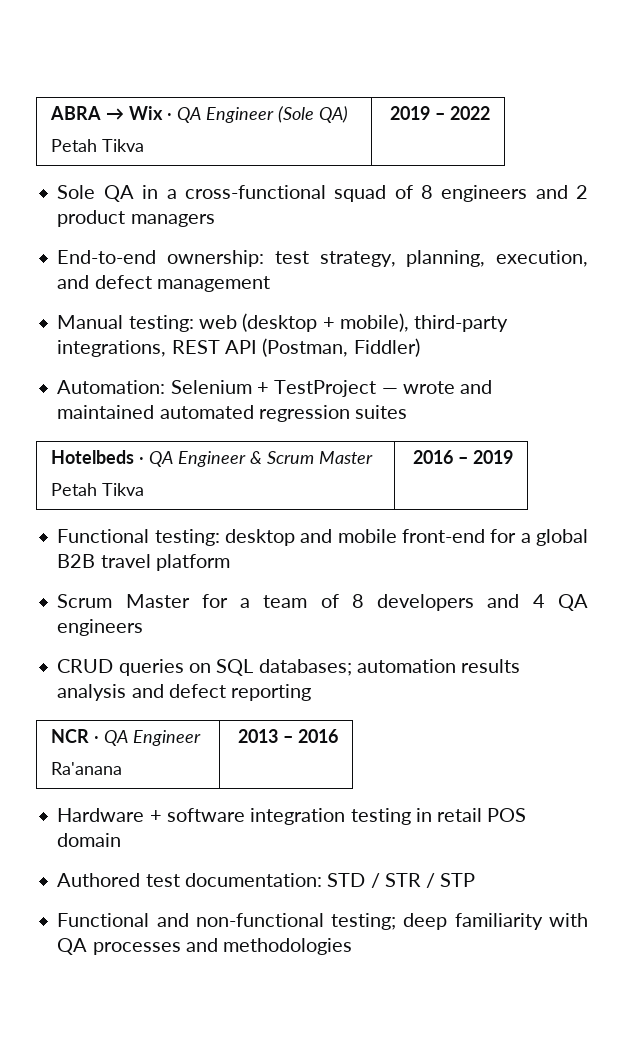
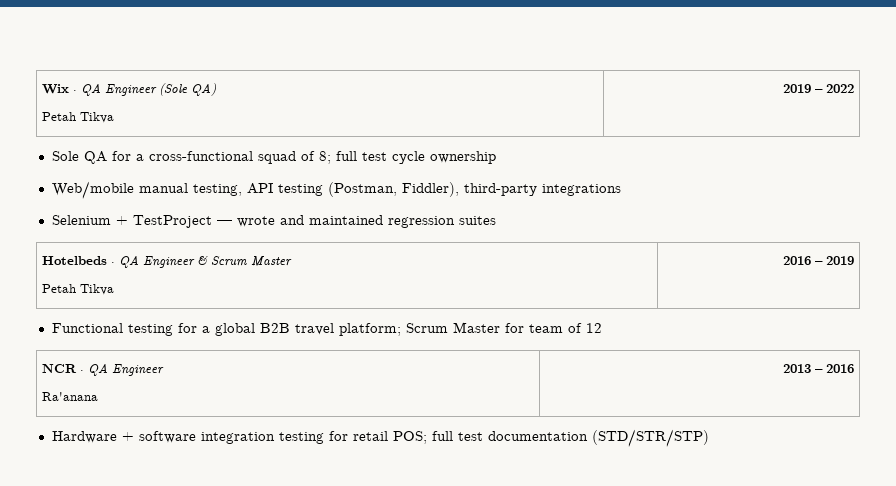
[49,106,124,120] ABRA → -> (42, 89) none
[142,185,159,199] in -> [111,151,131,161] for
[420,185,589,202] [57,210,215,227] [57,250,588,267] [57,275,270,292] [57,313,509,332] [57,338,420,357] [57,380,166,394] 8 engineers and 2 product managers // End-to-end ownership: test strategy, planning, execution, and defect management // Manual testing: web (desktop + mobile), third-party integrations, REST API (Postman, Fiddler) // Automation: -> [318,151,496,164] [51,181,621,199] 8; full test cycle ownership // Web/mobile manual testing, API testing (Postman, Fiddler), third-party integrations //
[159,405,254,419] automated -> (383, 220) none
[154,529,486,546] testing: desktop and mobile front-end -> [127,324,173,336] testing
[155,554,230,571] platform // -> [338,323,401,336] platform;
[240,598,251,608] a -> (524, 328) none
[351,594,588,611] [57,619,144,636] [57,659,521,676] [57,684,312,701] 8 developers and 4 QA engineers // CRUD queries on SQL databases; automation results analysis and defect reporting -> [585,323,602,333] 12
[415,808,527,822] [57,833,122,847] [57,873,476,888] [57,913,588,930] [57,938,353,955] in retail POS domain // Authored test documentation: STD / STR / STP // Functional and non-functional testing; deep familiarity with QA processes and methodologies -> [328,429,709,447] for retail POS; full test documentation (STD/STR/STP)

